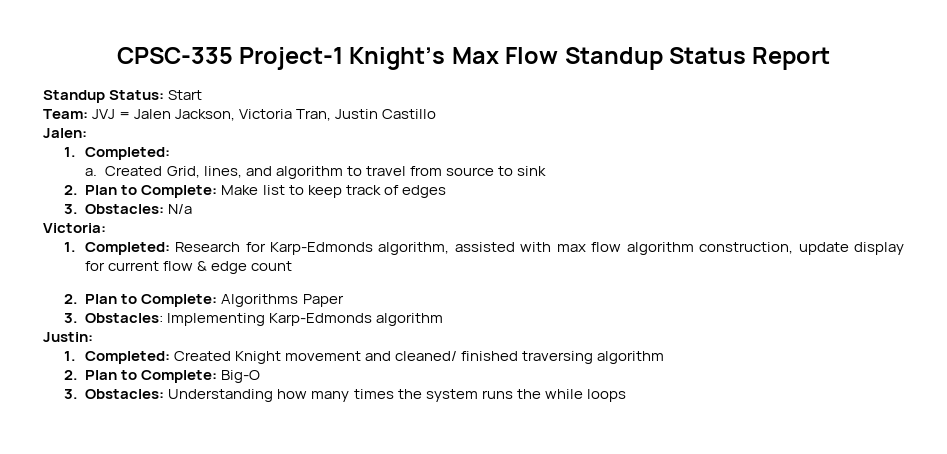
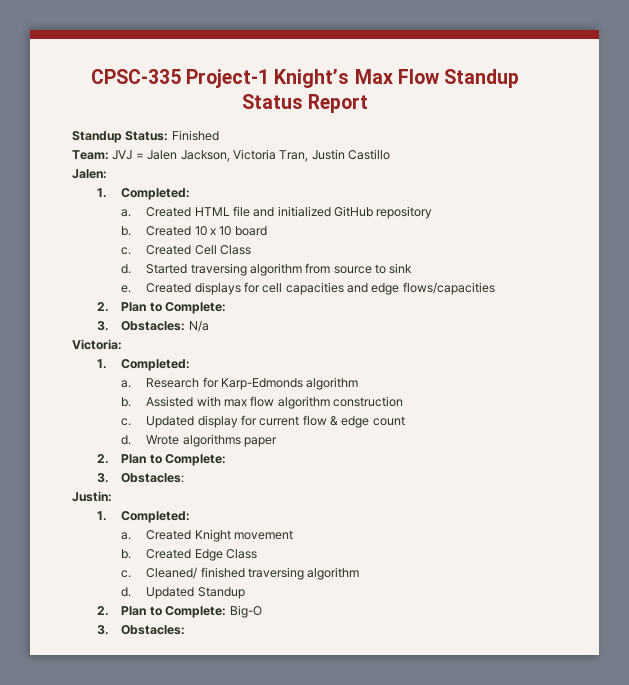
[168,90,203,100] Start -> [171,130,219,141] Finished
[166,166,546,179] [63,185,446,198] Grid, lines, and algorithm to travel from source to sink // 2. Plan to Complete: Make list to keep track of edges -> [194,206,433,219] [121,226,267,236] [121,245,251,255] [121,263,413,276] [121,282,495,295] [96,302,227,314] HTML file and initialized GitHub repository // b. Created 10 x 10 board // c. Created Cell Class // d. Started traversing algorithm from source to sink // e. Created displays for cell capacities and edge flows/capacities // 2. Plan to Complete:
(170, 248) none -> [121,380,132,388] // a.
[378,242,515,255] algorithm, assisted -> [306,377,359,390] [121,396,194,407] algorithm // b. Assisted
[699,242,849,255] construction, update -> [333,396,404,407] [121,416,195,428] construction // c. Updated
[63,294,344,307] [63,313,444,326] // 2. Plan to Complete: Algorithms Paper // 3. Obstacles: Implementing Karp-Edmonds algorithm -> [121,434,277,447] [96,454,227,466] [96,473,185,483] // d. Wrote algorithms paper // 2. Plan to Complete: // 3. Obstacles:
(170, 357) none -> [121,532,132,540] // a.
[364,351,457,361] and cleaned/ -> [121,549,257,561] [121,567,198,579] // b. Created Edge Class // c. Cleaned/
(665, 357) none -> [121,587,245,599] // d. Updated Standup
[168,389,626,402] Understanding how many times the system runs the while loops -> (186, 630) none

